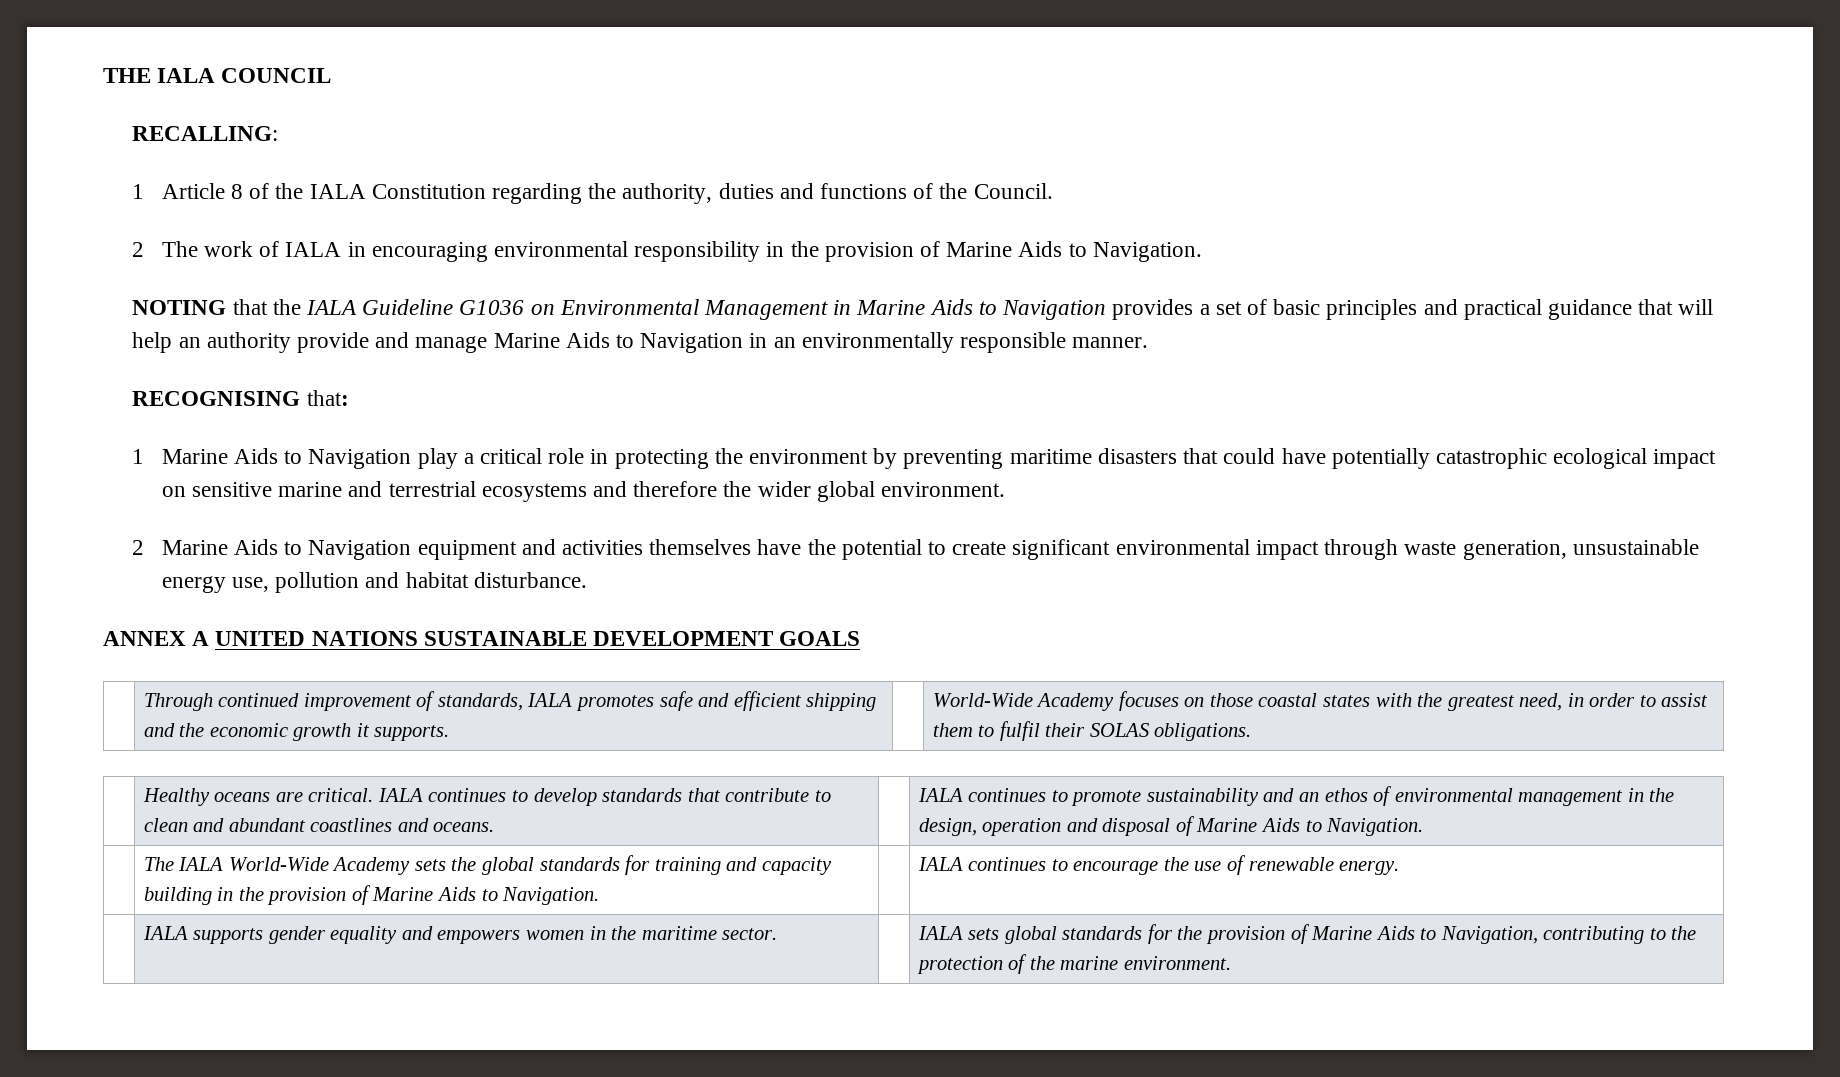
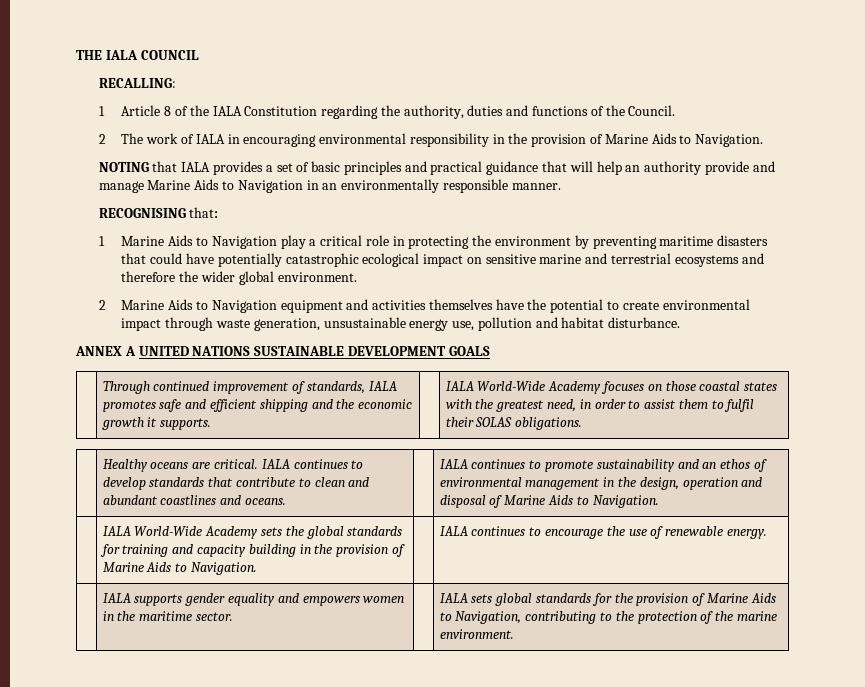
[272,299,1107,320] the IALA Guideline G1036 on Environmental Management in Marine Aids to Navigation -> [181,162,211,172] IALA
[1012,539,1111,560] significant -> (659, 305) none
(450, 733) none -> [445,381,474,391] IALA
[143,857,174,871] The -> (659, 501) none

